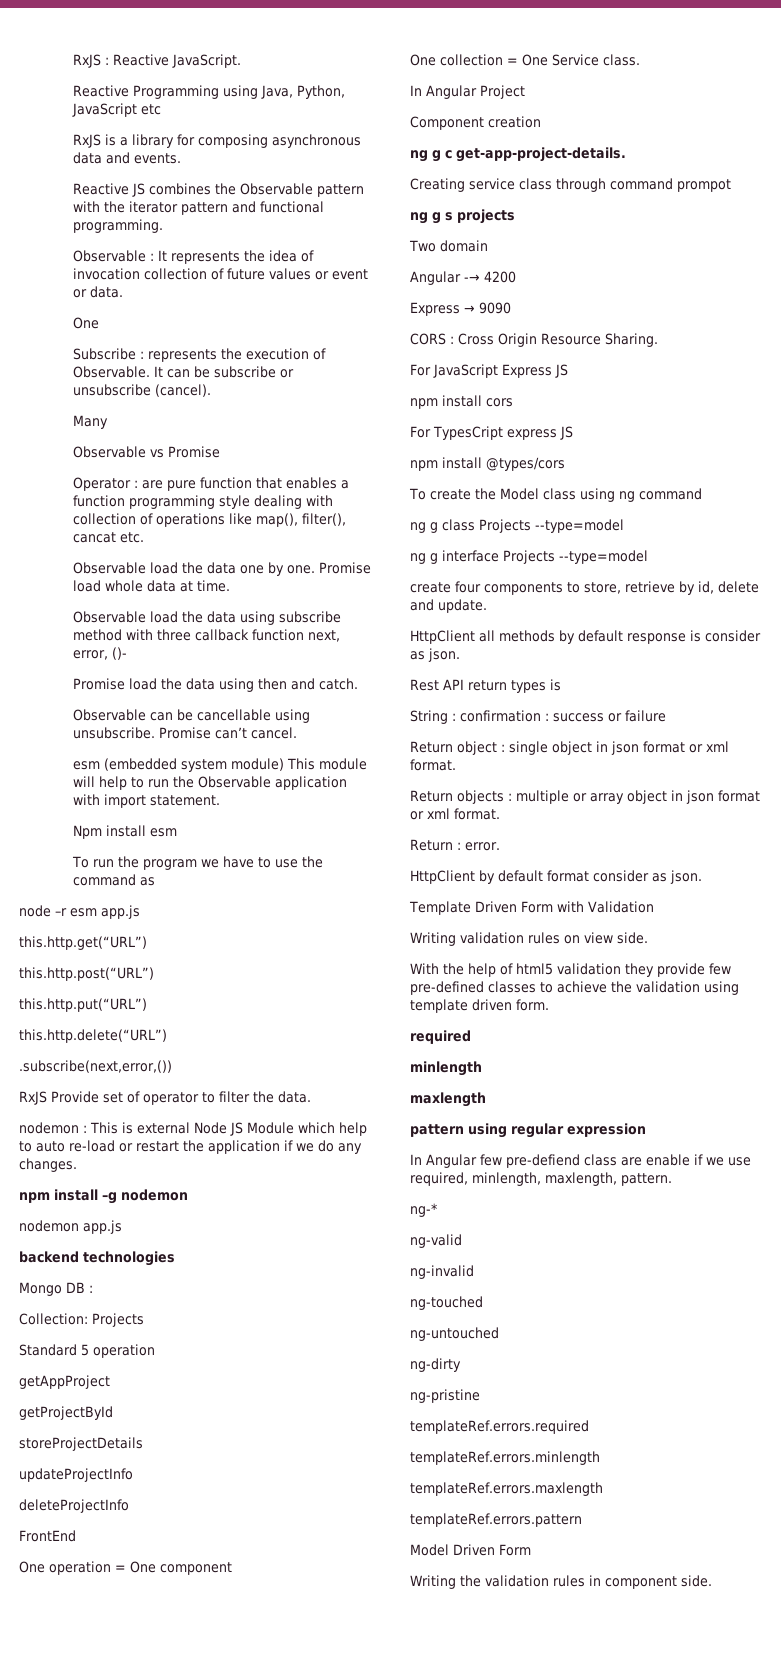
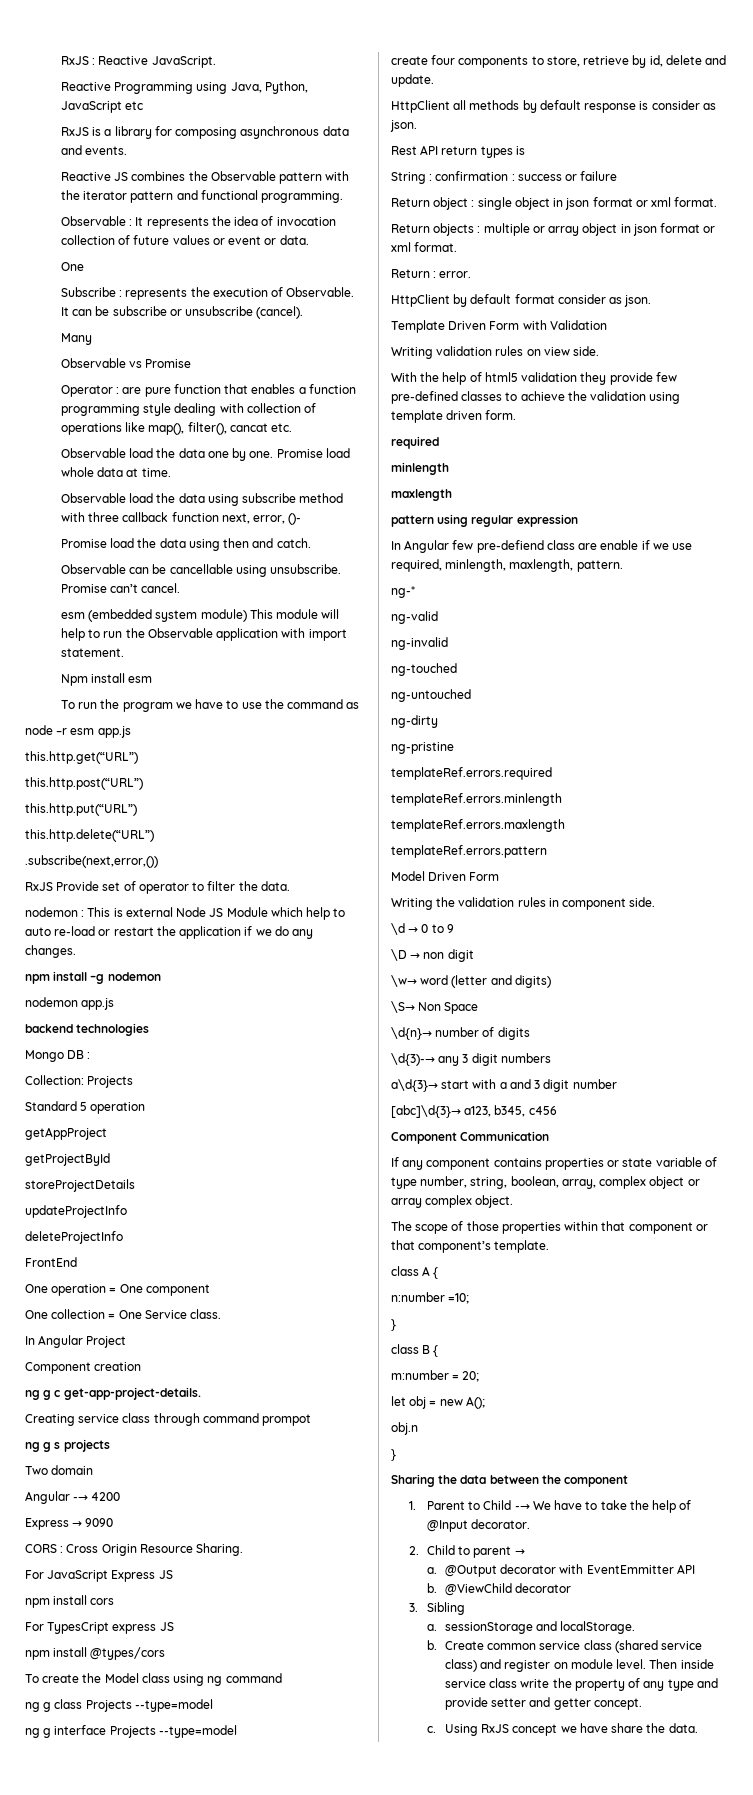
(712, 1581) none -> [391,923,454,935] [391,949,474,962] [391,975,551,988] [391,1001,479,1014] [391,1027,530,1040] [391,1053,551,1066] [391,1079,617,1092] [391,1105,557,1118] [391,1131,550,1144] [391,1157,717,1170] [391,1176,700,1189] [391,1195,514,1208] [391,1221,708,1234] [391,1240,550,1253] [391,1266,439,1279] [391,1292,470,1304] [391,1319,396,1331] [391,1344,439,1357] [391,1370,480,1382] [391,1396,485,1409] [391,1422,418,1435] [391,1449,396,1461] [391,1474,629,1487] [409,1500,692,1513] [427,1519,531,1532] [409,1545,525,1558] [427,1564,695,1577] [427,1583,572,1596] [409,1602,466,1615] [427,1621,636,1634] [427,1640,703,1653] [445,1659,714,1672] [445,1678,718,1691] [445,1697,642,1710] [427,1723,698,1736] // \d → 0 to 9 // \D → non digit // \w→ word (letter and digits) // \S→ Non Space // \d{n}→ number of digits // \d{3)-→ any 3 digit numbers // a\d{3}→ start with a and 3 digit number // [abc]\d{3}→ a123, b345, c456 // Component Communication // If any component contains properties or state variable of type number, string, boolean, array, complex object or array complex object. // The scope of those properties within that component or that component’s template. // class A { // n:number =10; // } // class B { // m:number = 20; // let obj = new A(); // obj.n // } // Sharing the data between the component // 1. Parent to Child -→ We have to take the help of @Input decorator. // 2. Child to parent → // a. @Output decorator with EventEmmitter API // b. @ViewChild decorator // 3. Sibling // a. sessionStorage and localStorage. // b. Create common service class (shared service class) and register on module level. Then inside service class write the property of any type and provide setter and getter concept. // c. Using RxJS concept we have share the data.

